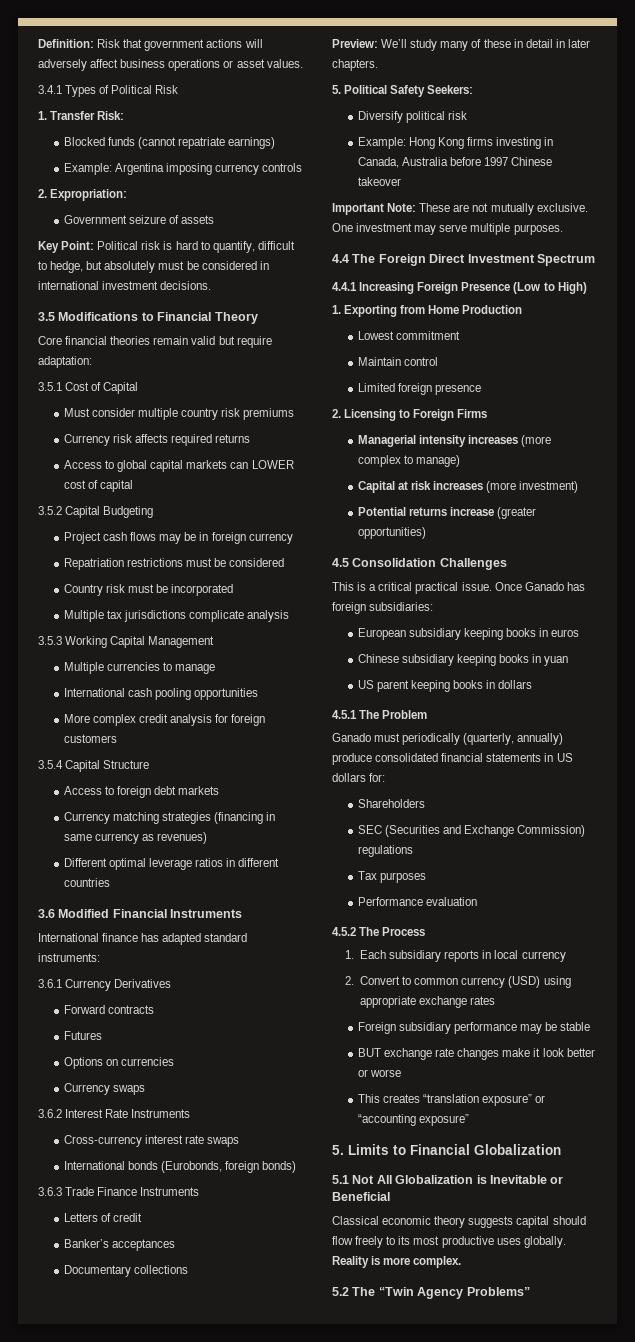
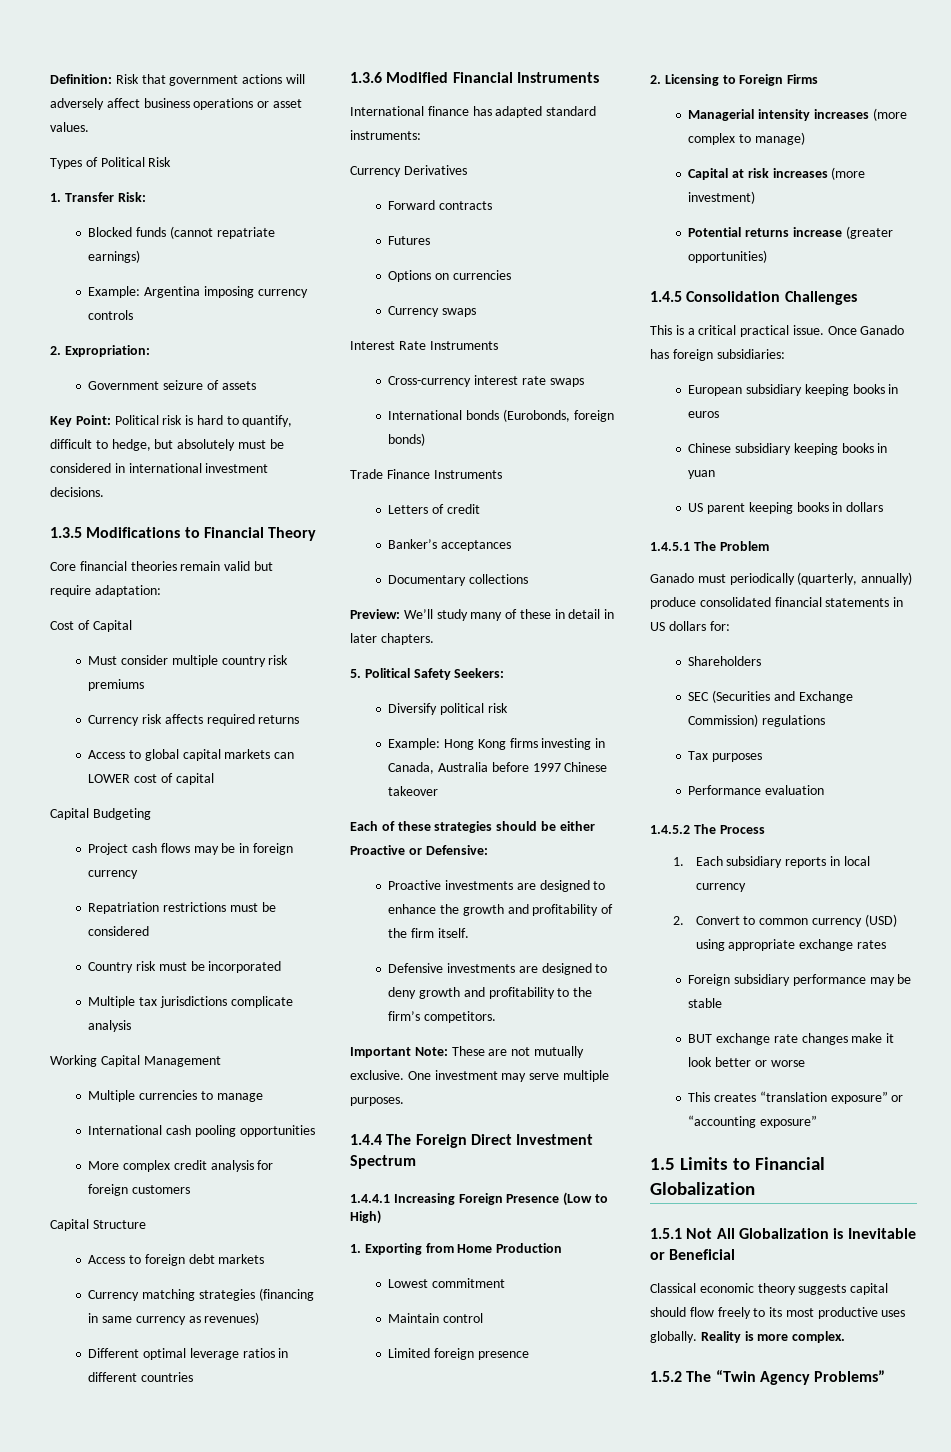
[38,85,62,94] 3.4.1 -> (89, 127) none
[38,312,55,321] 3.5 -> [50,527,82,538] 1.3.5
[38,382,62,391] 3.5.1 -> (161, 591) none
[38,506,62,515] 3.5.2 -> (214, 779) none
[38,636,62,645] 3.5.3 -> (132, 1026) none
[38,760,63,769] 3.5.4 -> (190, 1189) none
[38,909,55,918] 3.6 -> [350,72,382,83] 1.3.6
[38,979,62,988] 3.6.1 -> (421, 135) none
[38,1109,62,1118] 3.6.2 -> (476, 312) none
[38,1187,62,1196] 3.6.3 -> (426, 439) none
(401, 181) none -> [350,821,595,833] [350,845,488,855] [388,880,606,892] [388,904,614,916] [388,928,469,938] [388,963,608,975] [388,987,593,999] [388,1011,496,1023] // Each of these strategies should be either Proactive or Defensive: // Proactive investments are designed to enhance the growth and profitability of the firm itself. // Defensive investments are designed to deny growth and profitability to the firm’s competitors.
[332,254,349,263] 4.4 -> [350,1134,382,1145] 1.4.4
[332,282,357,291] 4.4.1 -> [350,1194,390,1203] 1.4.4.1
[332,558,349,567] 4.5 -> [650,291,682,302] 1.4.5
[332,710,357,719] 4.5.1 -> [650,542,690,551] 1.4.5.1
[332,927,356,936] 4.5.2 -> [650,825,690,834] 1.4.5.2
[332,1145,344,1155] 5. -> [650,1158,675,1170] 1.5
[332,1175,349,1184] 5.1 -> [650,1228,682,1239] 1.5.1
[332,1287,349,1296] 5.2 -> [650,1371,682,1382] 1.5.2

